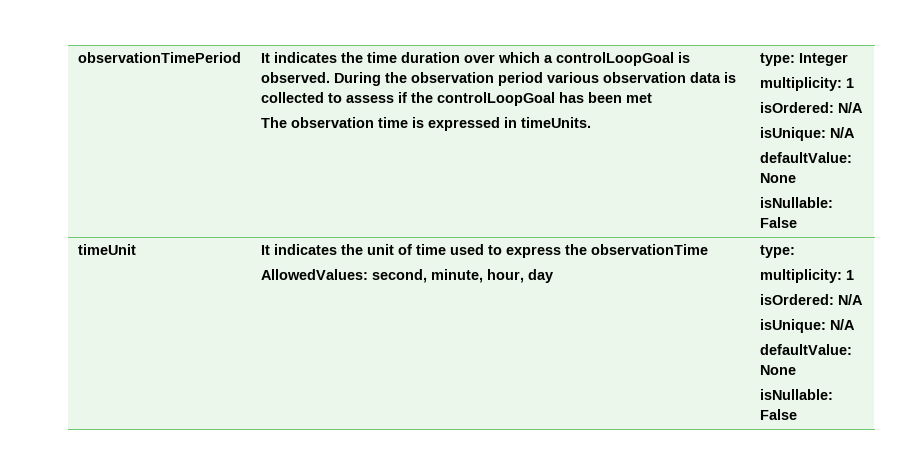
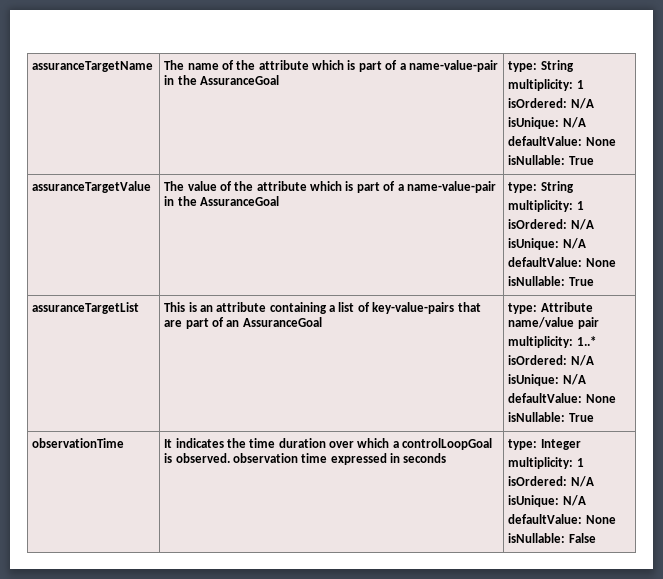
[77,52,241,63] observationTimePeriod -> [32,61,154,72] [164,60,498,72] [164,75,279,85] [508,60,574,72] [508,79,584,91] [508,98,594,109] [508,117,586,129] [508,136,616,146] [508,155,594,165] [32,181,152,193] [164,181,496,193] [164,196,279,206] [508,181,574,193] [508,200,584,212] [508,219,594,230] [508,238,586,250] [508,257,616,267] [508,276,594,286] [32,302,140,314] [164,302,481,314] [164,317,322,329] [508,302,593,314] [508,317,599,329] [508,336,596,348] [508,355,594,366] [508,374,586,386] [508,393,616,403] [508,412,594,422] [32,438,125,448] assuranceTargetName | The name of the attribute which is part of a name-value-pair in the AssuranceGoal | type: String // multiplicity: 1 // isOrdered: N/A // isUnique: N/A // defaultValue: None // isNullable: True // assuranceTargetValue | The value of the attribute which is part of a name-value-pair in the AssuranceGoal | type: String // multiplicity: 1 // isOrdered: N/A // isUnique: N/A // defaultValue: None // isNullable: True // assuranceTargetList | This is an attribute containing a list of key-value-pairs that are part of an AssuranceGoal | type: Attribute name/value pair // multiplicity: 1..* // isOrdered: N/A // isUnique: N/A // defaultValue: None // isNullable: True // observationTime
[333,72,736,86] [260,92,652,106] [260,117,287,128] During the observation period various observation data is collected to assess if the controlLoopGoal has been met // The -> (230, 458) none
[411,117,424,128] is -> (328, 458) none
[520,117,591,128] timeUnits. -> [403,453,447,463] seconds
[77,244,136,255] [260,244,708,258] [260,269,553,283] [759,245,795,258] [759,269,854,283] [759,294,863,305] [759,319,855,333] [759,344,852,355] [759,365,796,375] [759,389,833,400] [759,409,797,420] // timeUnit | It indicates the unit of time used to express the observationTime // AllowedValues: second, minute, hour, day | type: // multiplicity: 1 // isOrdered: N/A // isUnique: N/A // defaultValue: None // isNullable: False -> (596, 538) none

